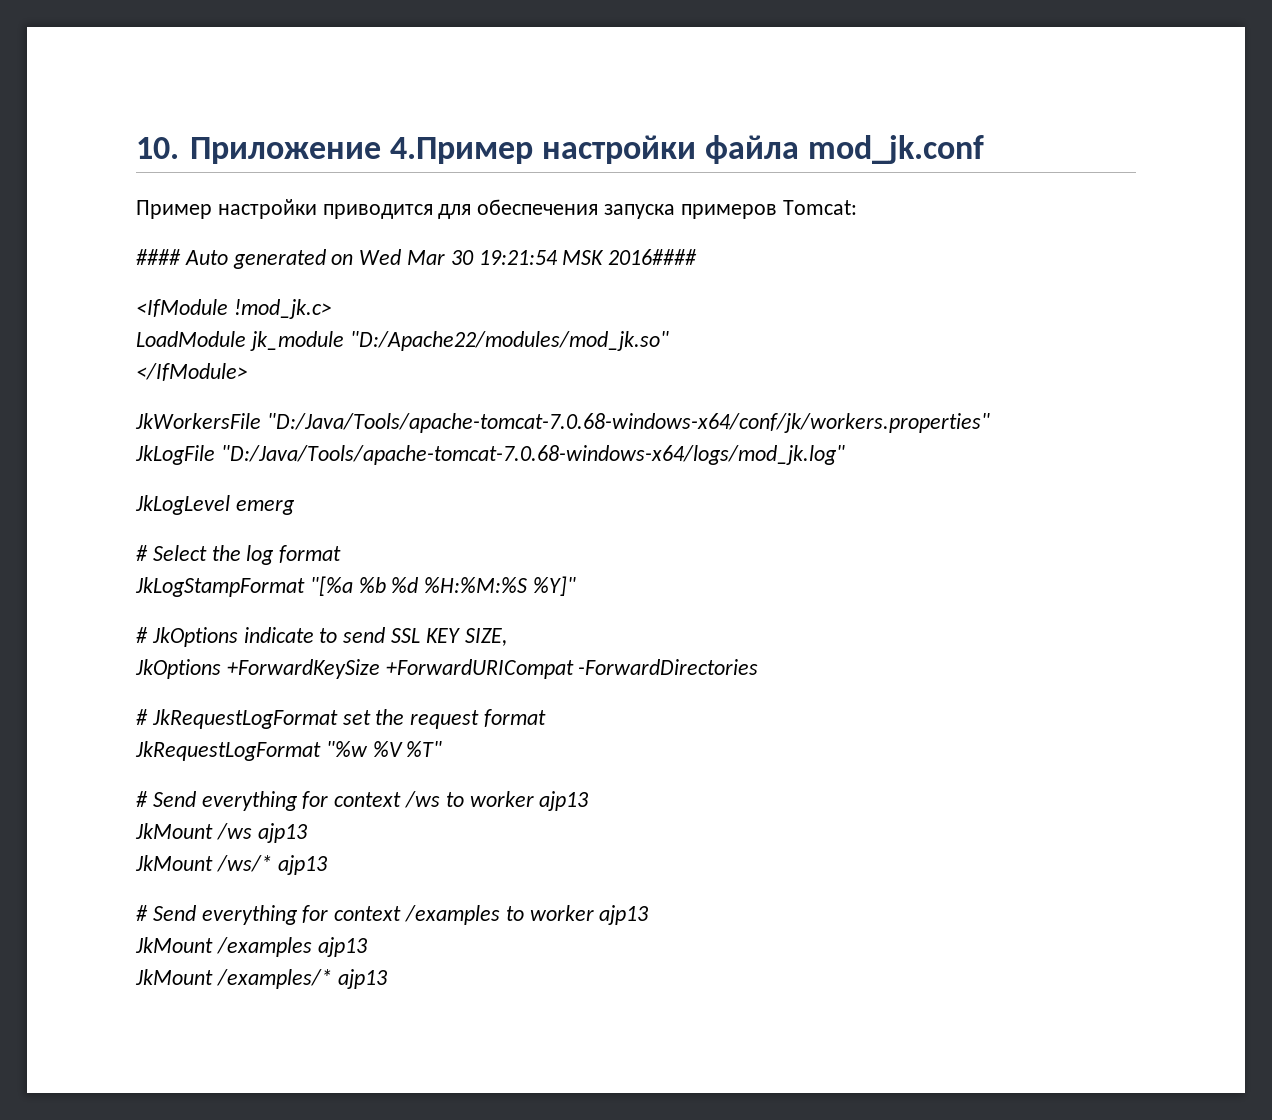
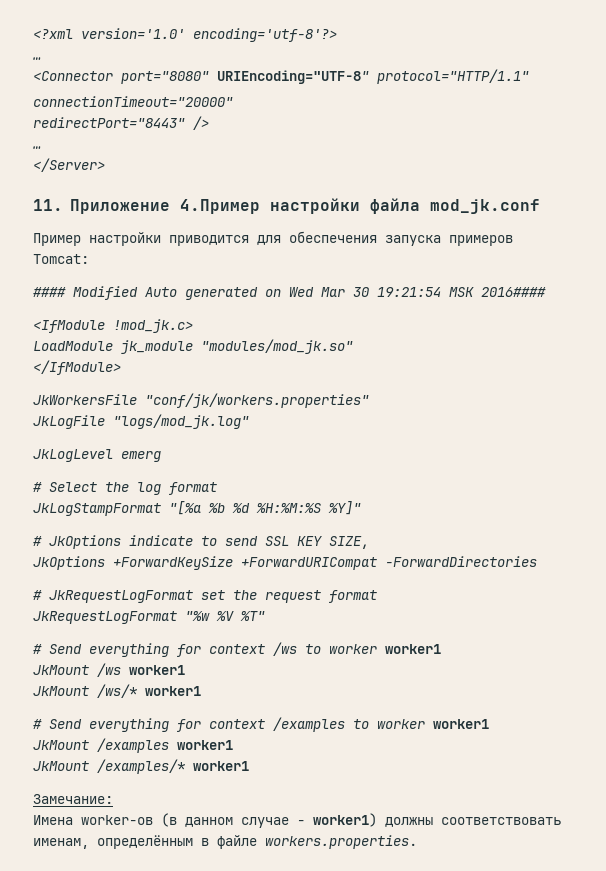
[136,137,179,159] 10. -> [33,28,337,42] [33,57,41,60] [33,69,529,84] [33,96,233,107] [33,116,209,130] [33,146,41,149] [33,158,105,172] [33,199,63,211] <?xml version='1.0' encoding='utf-8'?> // … // <Connector port="8080" URIEncoding="UTF-8" protocol="HTTP/1.1" // connectionTimeout="20000" // redirectPort="8443" /> // … // </Server> // 11.
(181, 257) none -> [73,286,138,300] Modified
[349,331,669,351] "D:/Apache22/modules/mod_jk.so" -> [201,339,353,354] "modules/mod_jk.so"
[266,413,990,433] "D:/Java/Tools/apache-tomcat-7.0.68-windows-x64/conf/jk/workers.properties" -> [145,393,369,408] "conf/jk/workers.properties"
[220,445,845,465] "D:/Java/Tools/apache-tomcat-7.0.68-windows-x64/logs/mod_jk.log" -> [113,414,249,429] "logs/mod_jk.log"
[539,791,589,811] ajp13 -> [385,644,441,654] worker1
[257,823,307,843] ajp13 -> [129,665,185,675] worker1
[277,855,327,875] ajp13 -> [145,686,201,696] worker1
[599,905,649,925] ajp13 -> [433,719,489,729] worker1
[317,937,367,957] ajp13 -> [177,740,233,750] worker1
[337,969,387,989] ajp13 -> [193,761,249,771] [33,794,113,804] [33,813,561,828] [33,835,417,849] worker1 // Замечание: // Имена worker-ов (в данном случае - worker1) должны соответствовать именам, определённым в файле workers.properties.

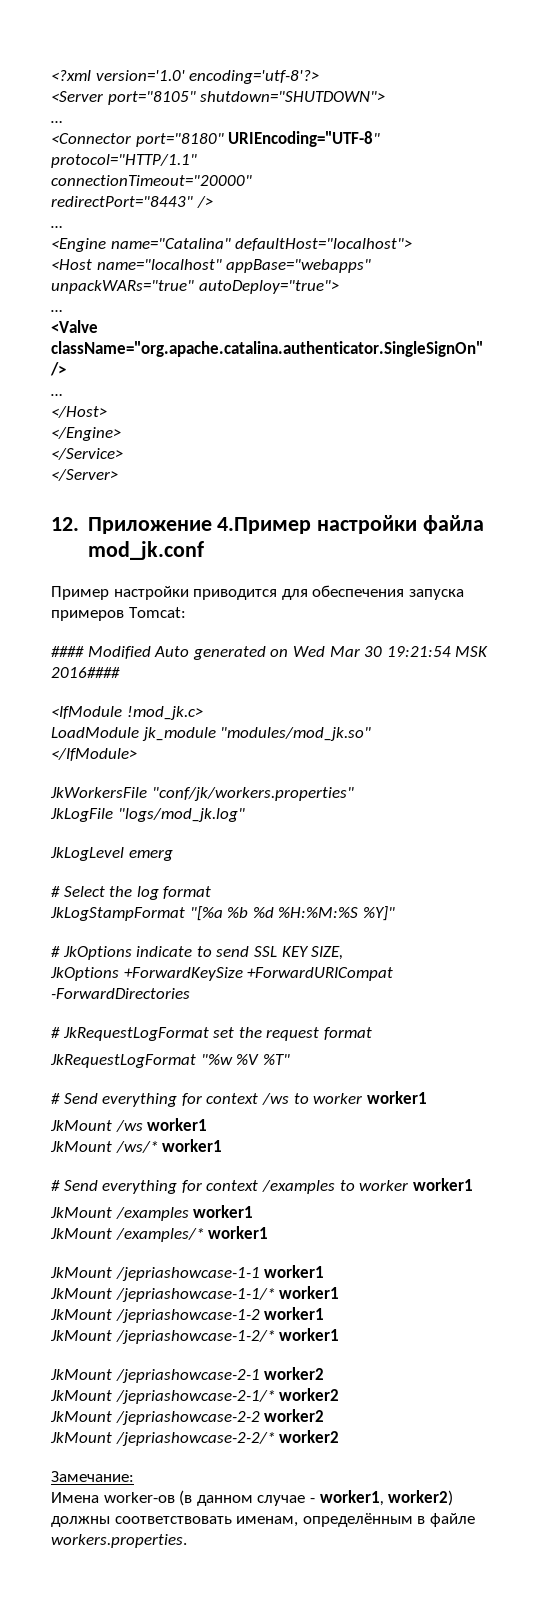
(337, 35) none -> [51,91,386,105] // <Server port="8105" shutdown="SHUTDOWN">
[121,71,209,84] port="8080" -> [135,133,224,147] port="8180"
(41, 147) none -> [51,238,413,252] [51,259,372,273] [51,280,339,294] [51,310,63,312] [51,320,98,333] [51,341,483,357] [50,362,66,376] [51,394,63,396] [51,406,107,418] [51,427,121,441] [51,448,123,460] // <Engine name="Catalina" defaultHost="localhost"> // <Host name="localhost" appBase="webapps" unpackWARs="true" autoDeploy="true"> // … // <Valve className="org.apache.catalina.authenticator.SingleSignOn" /> // … // </Host> // </Engine> // </Service>
[33,199,63,211] 11. -> [51,517,79,531] 12.
(249, 766) none -> [50,1265,325,1281] [50,1286,340,1302] [50,1307,325,1323] [50,1328,340,1344] [50,1367,325,1383] [50,1388,340,1404] [50,1409,325,1425] [50,1430,340,1446] // JkMount /jepriashowcase-1-1 worker1 // JkMount /jepriashowcase-1-1/* worker1 // JkMount /jepriashowcase-1-2 worker1 // JkMount /jepriashowcase-1-2/* worker1 // JkMount /jepriashowcase-2-1 worker2 // JkMount /jepriashowcase-2-1/* worker2 // JkMount /jepriashowcase-2-2 worker2 // JkMount /jepriashowcase-2-2/* worker2
[313,813,377,827] worker1) -> [319,1490,454,1506] worker1, worker2)

